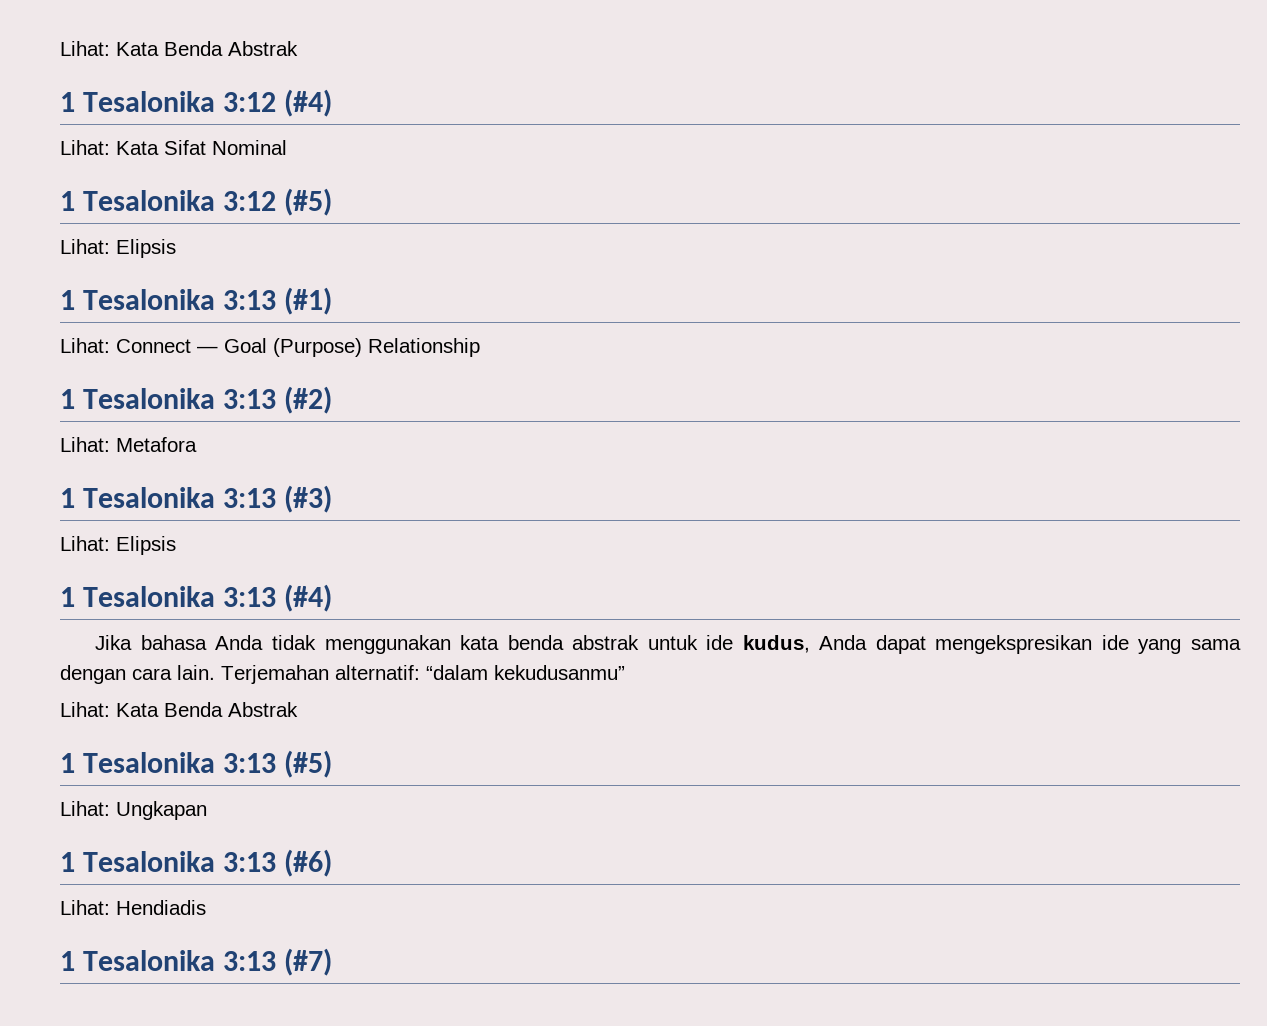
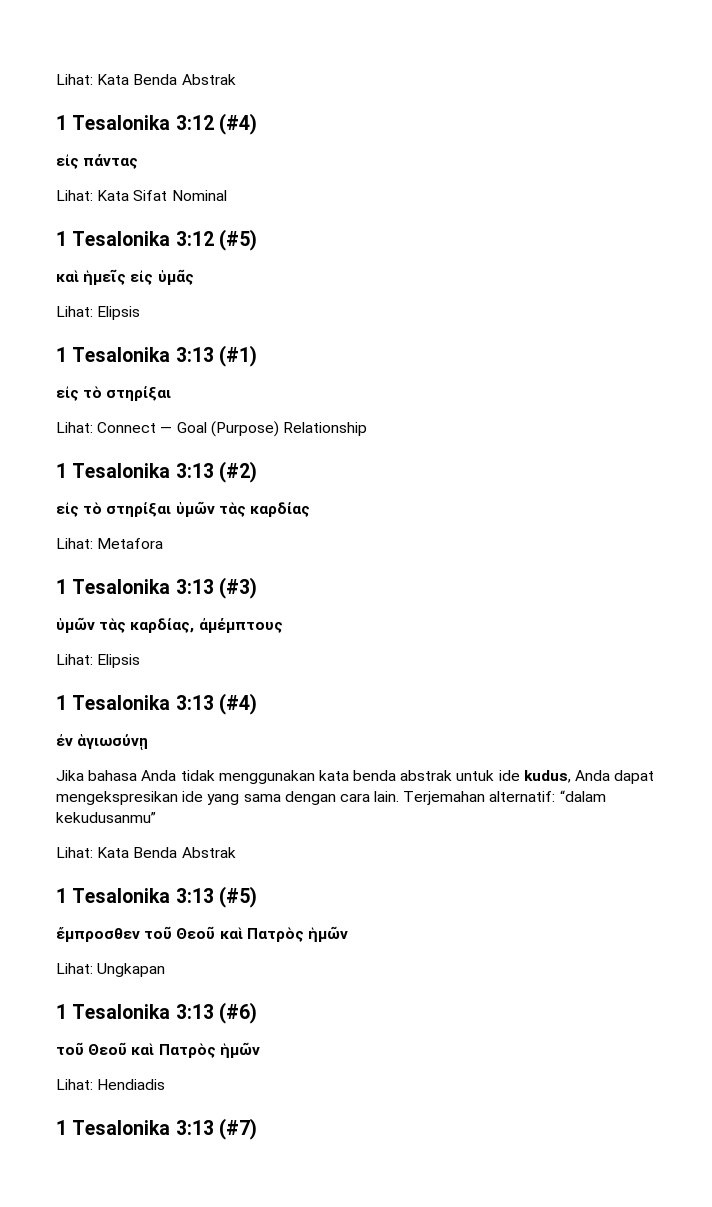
(332, 103) none -> [56,154,139,169] // εἰς πάντας
(332, 202) none -> [56,269,194,285] // καὶ ἡμεῖς εἰς ὑμᾶς
(332, 301) none -> [56,386,172,401] // εἰς τὸ στηρίξαι
(332, 400) none -> [56,501,310,517] // εἰς τὸ στηρίξαι ὑμῶν τὰς καρδίας
(332, 499) none -> [56,617,283,633] // ὑμῶν τὰς καρδίας, ἀμέμπτους
(332, 598) none -> [56,734,149,750] // ἐν ἁγιωσύνῃ
(332, 764) none -> [56,926,348,942] // ἔμπροσθεν τοῦ Θεοῦ καὶ Πατρὸς ἡμῶν
(332, 863) none -> [56,1042,260,1058] // τοῦ Θεοῦ καὶ Πατρὸς ἡμῶν

